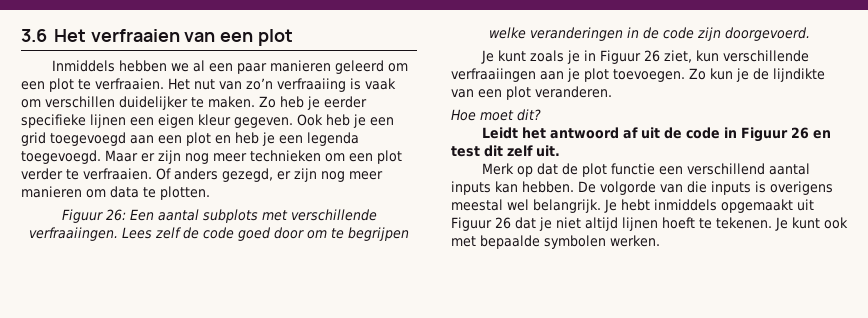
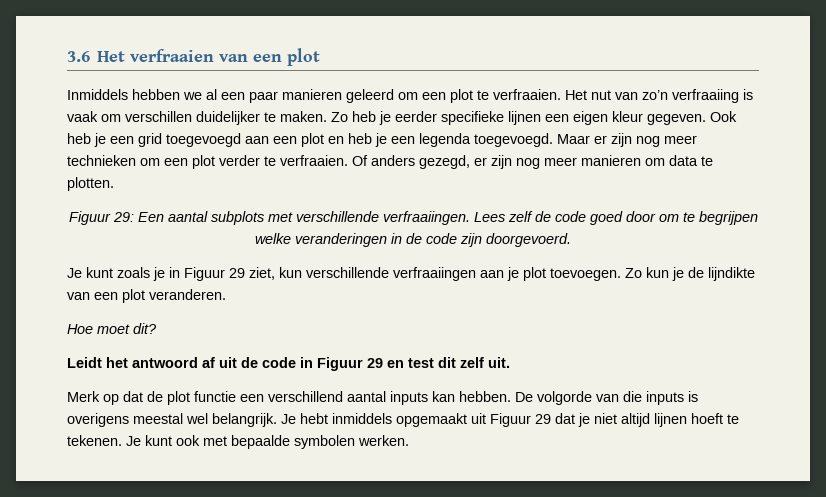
[105,209,126,221] 26: -> [112,212,134,222] 29:
[644,50,661,62] 26 -> [229,268,245,278] 29
[791,127,810,139] 26 -> [367,358,383,368] 29
[494,217,511,229] 26 -> [535,414,551,424] 29

